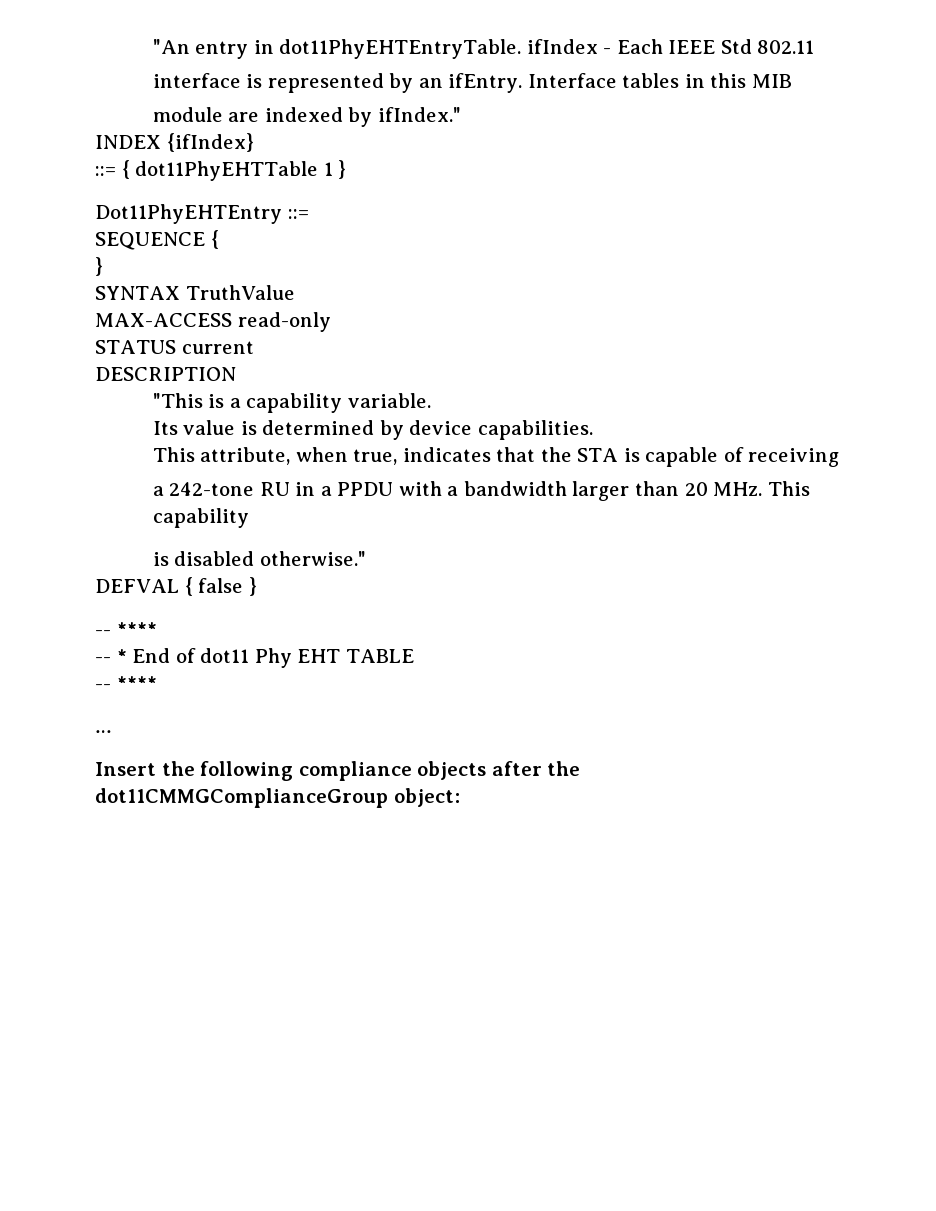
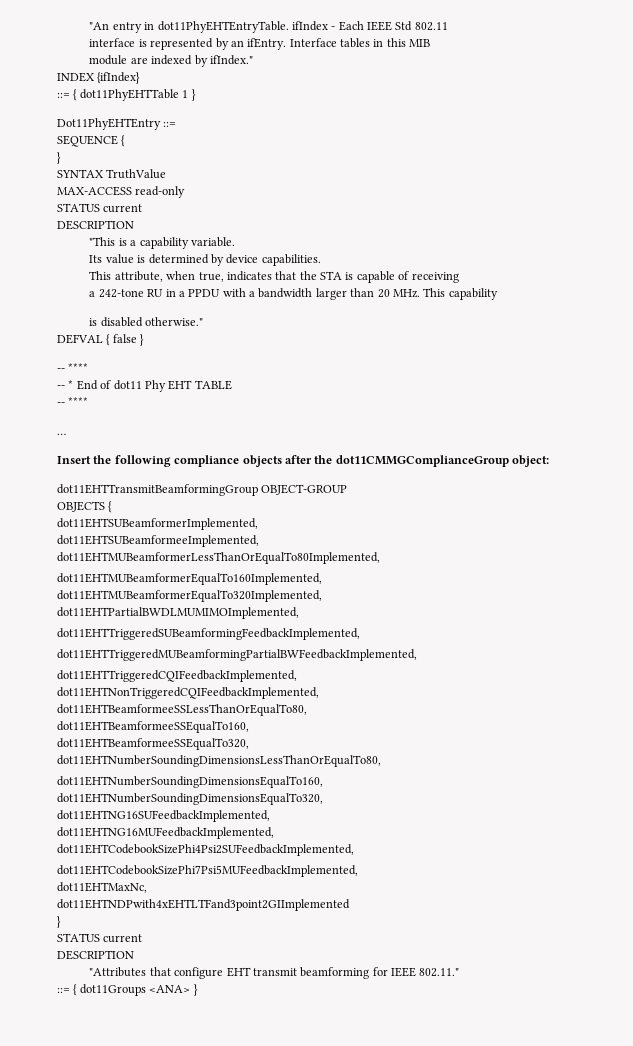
(460, 797) none -> [57,484,348,496] [57,501,113,513] [57,518,258,530] [57,535,259,547] [57,552,380,564] [57,573,322,585] [57,590,322,602] [57,607,299,619] [57,628,360,640] [57,649,417,661] [57,670,297,682] [57,687,319,699] [57,704,307,716] [57,721,249,733] [57,738,249,750] [57,755,381,767] [57,776,323,788] [57,793,323,805] [57,810,270,822] [57,827,274,839] [57,844,354,856] [57,865,358,877] [57,882,147,893] [57,899,350,911] [57,916,61,928] [57,933,143,943] [57,950,134,960] [89,967,460,979] [57,984,198,996] // dot11EHTTransmitBeamformingGroup OBJECT-GROUP // OBJECTS { // dot11EHTSUBeamformerImplemented, // dot11EHTSUBeamformeeImplemented, // dot11EHTMUBeamformerLessThanOrEqualTo80Implemented, // dot11EHTMUBeamformerEqualTo160Implemented, // dot11EHTMUBeamformerEqualTo320Implemented, // dot11EHTPartialBWDLMUMIMOImplemented, // dot11EHTTriggeredSUBeamformingFeedbackImplemented, // dot11EHTTriggeredMUBeamformingPartialBWFeedbackImplemented, // dot11EHTTriggeredCQIFeedbackImplemented, // dot11EHTNonTriggeredCQIFeedbackImplemented, // dot11EHTBeamformeeSSLessThanOrEqualTo80, // dot11EHTBeamformeeSSEqualTo160, // dot11EHTBeamformeeSSEqualTo320, // dot11EHTNumberSoundingDimensionsLessThanOrEqualTo80, // dot11EHTNumberSoundingDimensionsEqualTo160, // dot11EHTNumberSoundingDimensionsEqualTo320, // dot11EHTNG16SUFeedbackImplemented, // dot11EHTNG16MUFeedbackImplemented, // dot11EHTCodebookSizePhi4Psi2SUFeedbackImplemented, // dot11EHTCodebookSizePhi7Psi5MUFeedbackImplemented, // dot11EHTMaxNc, // dot11EHTNDPwith4xEHTLTFand3point2GIImplemented // } // STATUS current // DESCRIPTION // "Attributes that configure EHT transmit beamforming for IEEE 802.11." // ::= { dot11Groups <ANA> }

